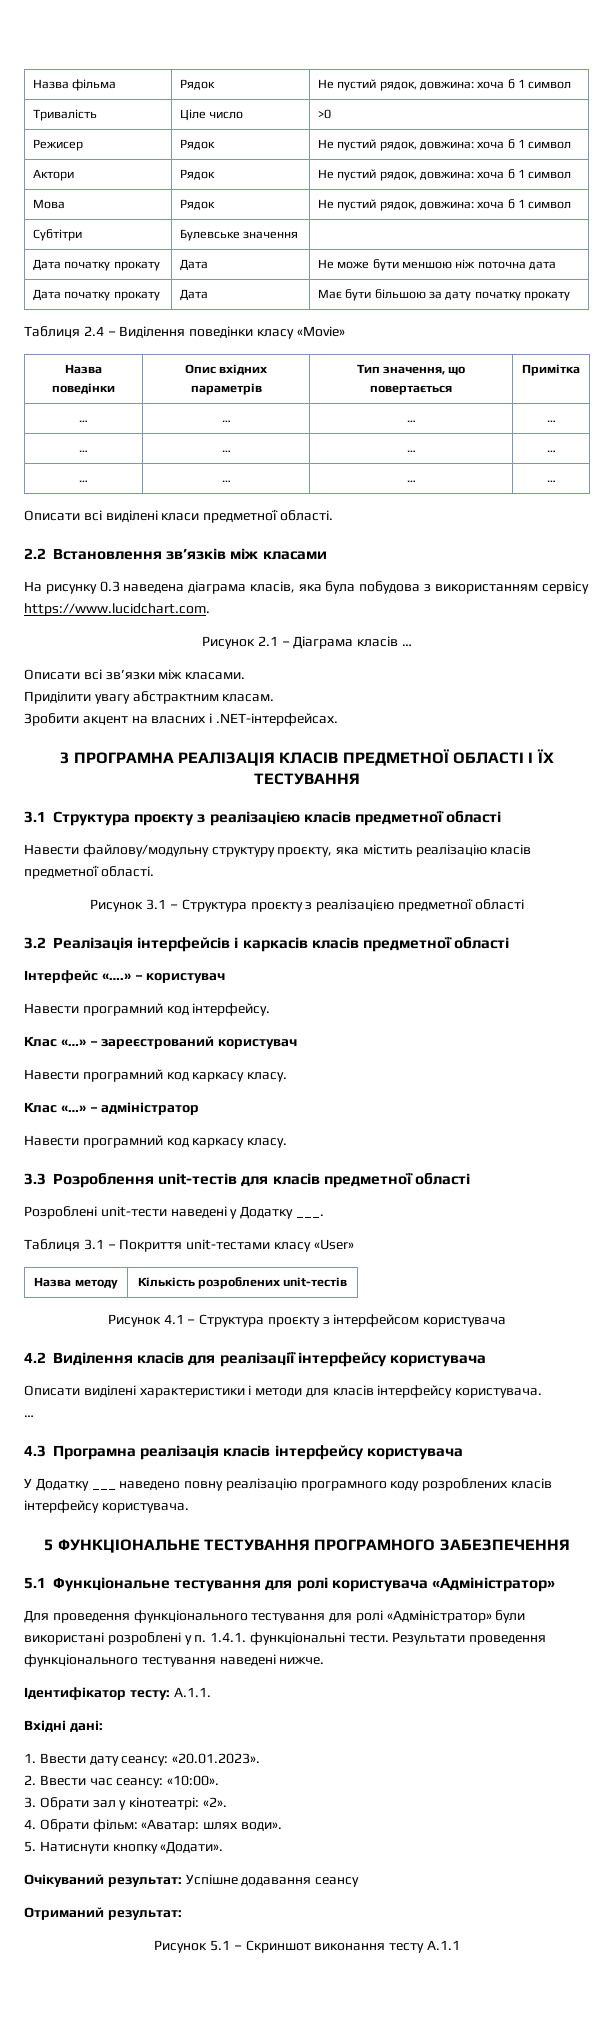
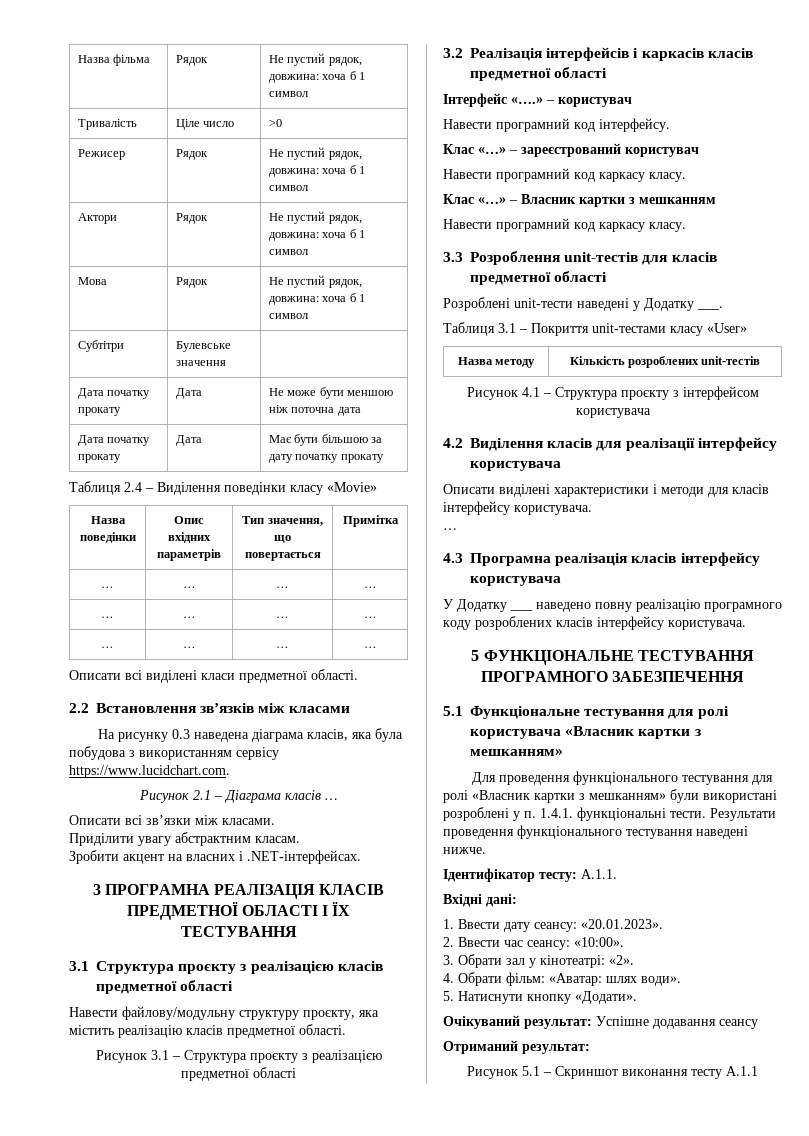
[101,1102,200,1115] адміністратор -> [521,194,716,207] Власник картки з мешканням
[431,1577,555,1592] «Адміністратор» -> [565,726,701,739] [470,749,563,756] «Власник картки з мешканням»
[386,1610,492,1623] «Адміністратор» -> [472,790,666,803] «Власник картки з мешканням»

